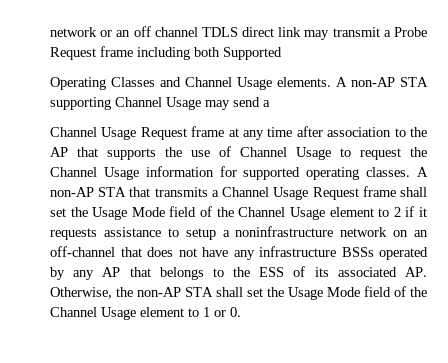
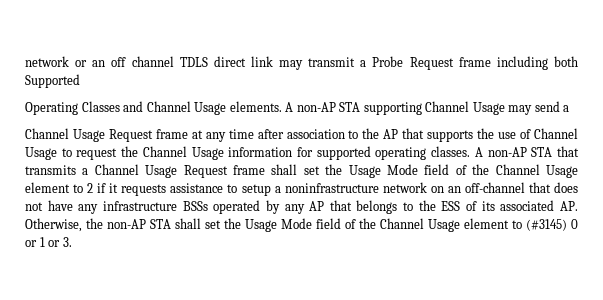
(199, 312) none -> [526,219,578,231] [25,240,37,247] (#3145) 0 or
[230,307,241,317] 0. -> [62,237,72,247] 3.

